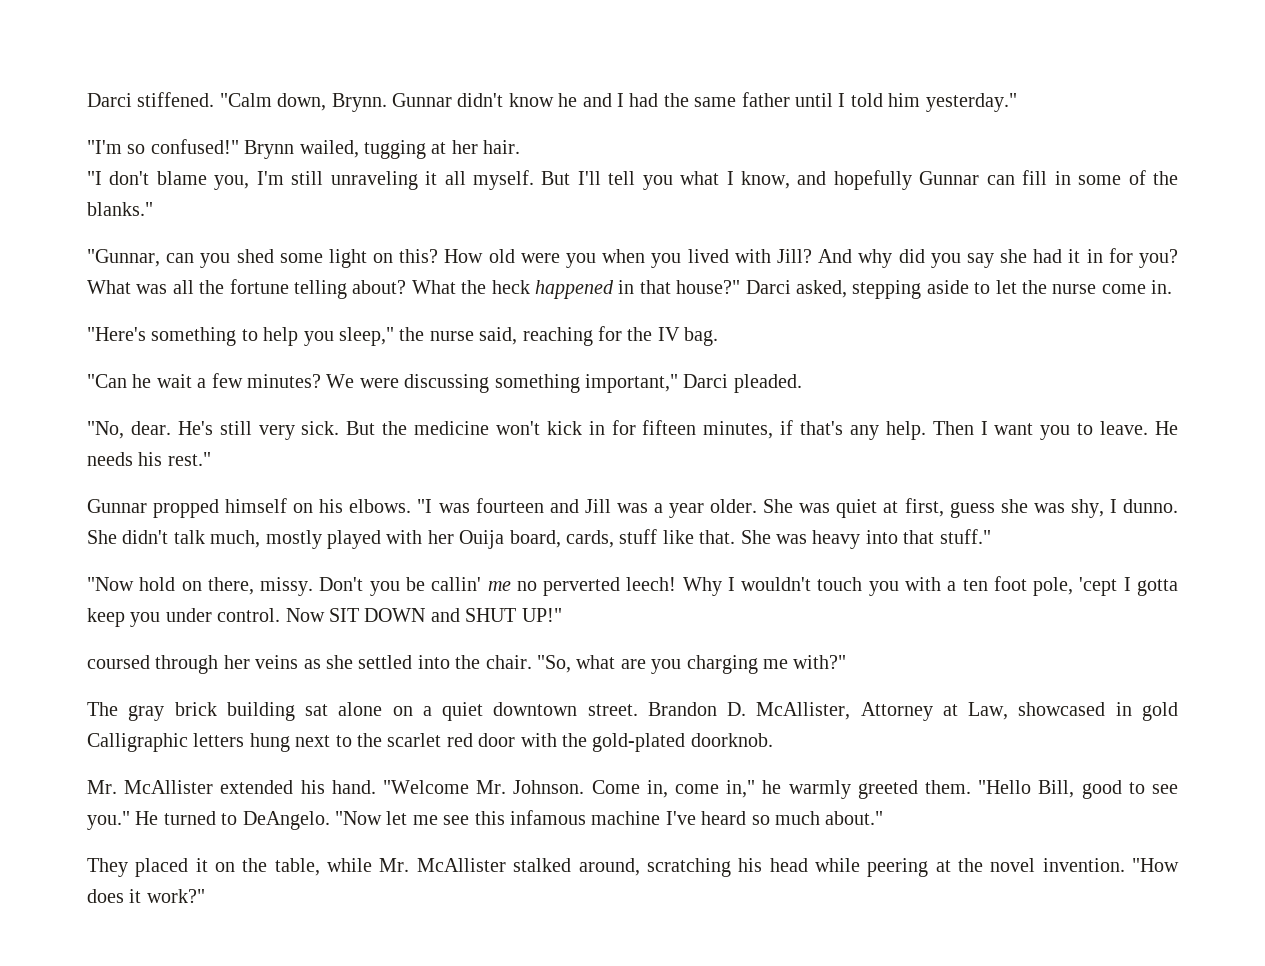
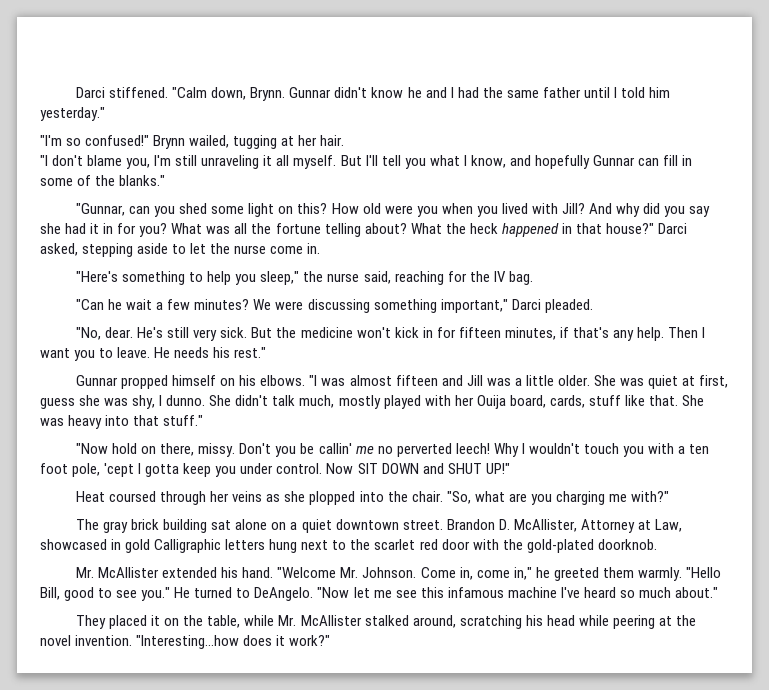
[475,498,544,513] fourteen -> [349,375,438,386] almost fifteen
[669,503,705,518] year -> [525,375,554,386] little
(562, 615) none -> [76,491,106,502] Heat
[358,655,413,669] settled -> [309,491,356,505] plopped
[788,780,972,799] warmly greeted them. -> [553,567,682,581] greeted them warmly.
[1132,858,1179,872] "How -> [136,635,240,649] "Interesting…how

